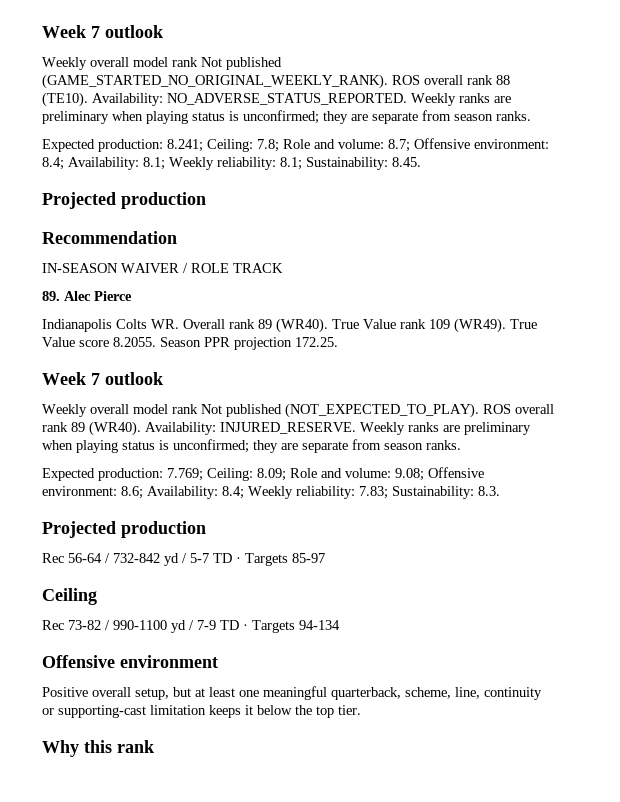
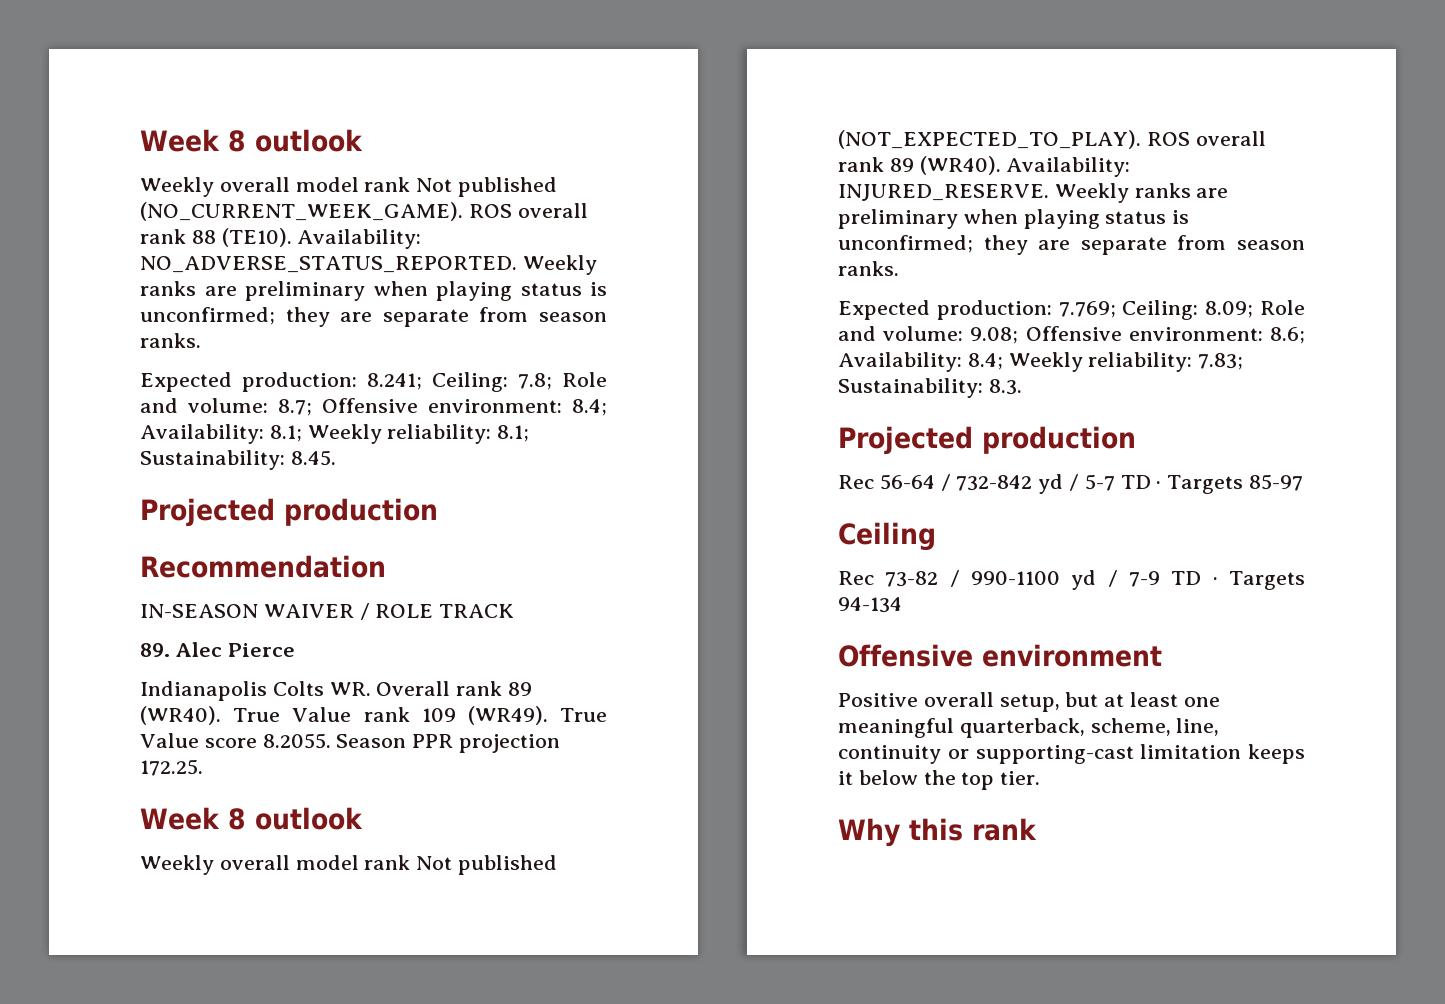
[42,25,163,38] [42,57,282,70] [42,74,388,89] Week 7 outlook // Weekly overall model rank Not published (GAME_STARTED_NO_ORIGINAL_WEEKLY_RANK). -> [140,129,363,152] [140,177,558,197] [140,202,463,221] Week 8 outlook // Weekly overall model rank Not published (NO_CURRENT_WEEK_GAME).
[91,373,100,385] 7 -> [227,808,246,830] 8

